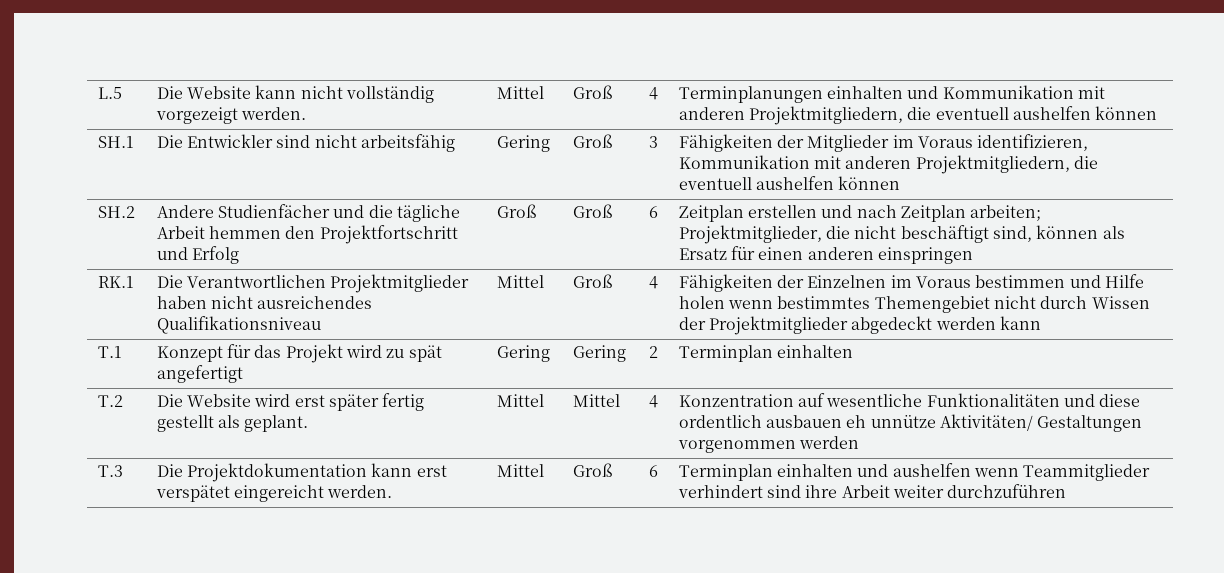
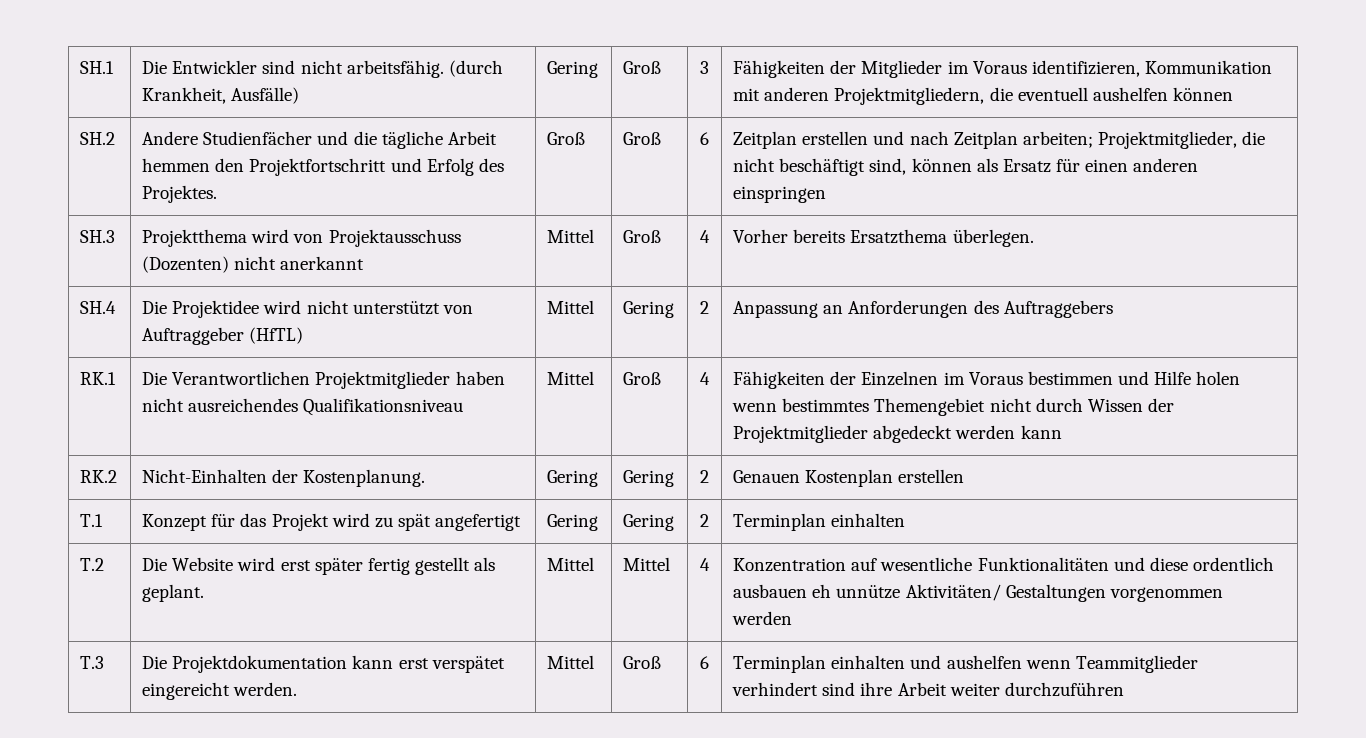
[97,87,122,99] [156,85,434,103] [155,107,306,124] [496,86,544,99] [572,85,612,99] [648,87,658,100] [678,85,1105,103] [678,106,1158,125] L.5 | Die Website kann nicht vollständig vorgezeigt werden. | Mittel | Groß | 4 | Terminplanungen einhalten und Kommunikation mit anderen Projektmitgliedern, die eventuell aushelfen können // -> (80, 67) none
[360,134,455,152] arbeitsfähig -> [346,60,503,78] [142,87,300,104] arbeitsfähig. (durch Krankheit, Ausfälle)
(239, 255) none -> [478,158,504,172] [142,185,218,203] des Projektes.
(973, 255) none -> [80,230,116,243] [142,229,461,247] [142,256,365,273] [547,229,595,243] [623,230,663,243] [700,230,710,243] [733,229,1034,247] [80,301,117,314] [142,300,473,318] [142,327,304,345] [547,300,595,314] [623,301,675,318] [700,301,709,314] [733,300,1113,318] // SH.3 | Projektthema wird von Projektausschuss (Dozenten) nicht anerkannt | Mittel | Groß | 4 | Vorher bereits Ersatzthema überlegen. // SH.4 | Die Projektidee wird nicht unterstützt von Auftraggeber (HfTL) | Mittel | Gering | 2 | Anpassung an Anforderungen des Auftraggebers
(1041, 323) none -> [80,470,118,483] [142,469,426,487] [547,470,599,487] [623,470,675,487] [700,470,709,483] [733,469,965,487] // RK.2 | Nicht-Einhalten der Kostenplanung. | Gering | Gering | 2 | Genauen Kostenplan erstellen

